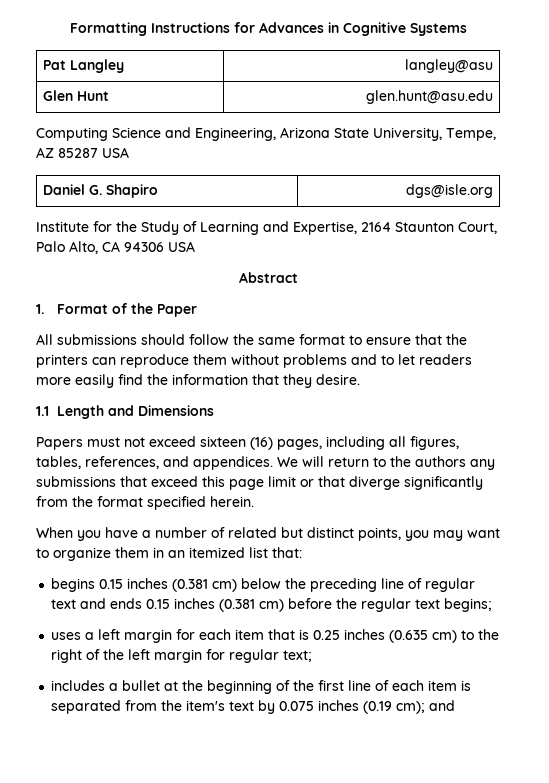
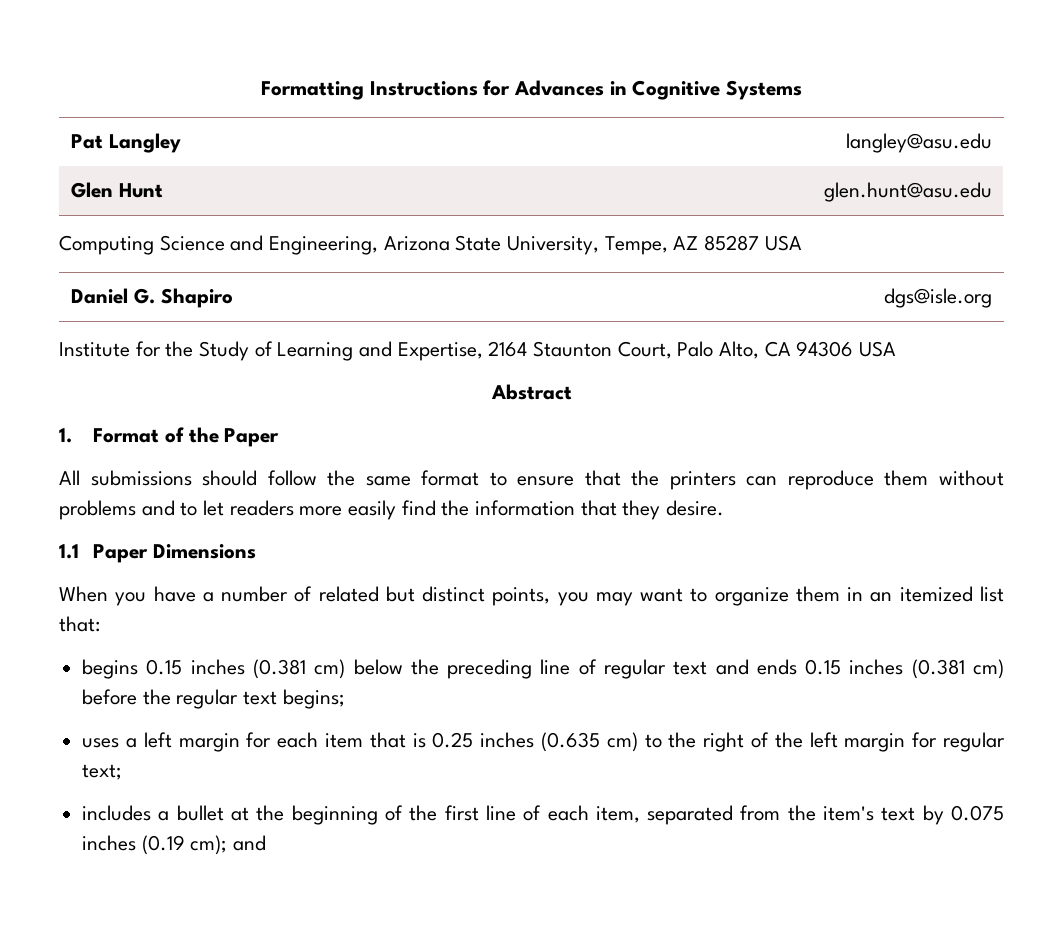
[405,59,494,73] langley@asu -> [845,133,992,153] langley@asu.edu
[56,405,134,419] Length and -> [93,544,149,563] Paper
[36,436,459,450] [36,456,495,470] [36,476,483,490] [36,496,254,510] // Papers must not exceed sixteen (16) pages, including all figures, tables, references, and appendices. We will return to the authors any submissions that exceed this page limit or that diverge significantly from the format specified herein. -> (256, 551) none
[428,680,472,691] item is -> [595,806,640,823] item,

